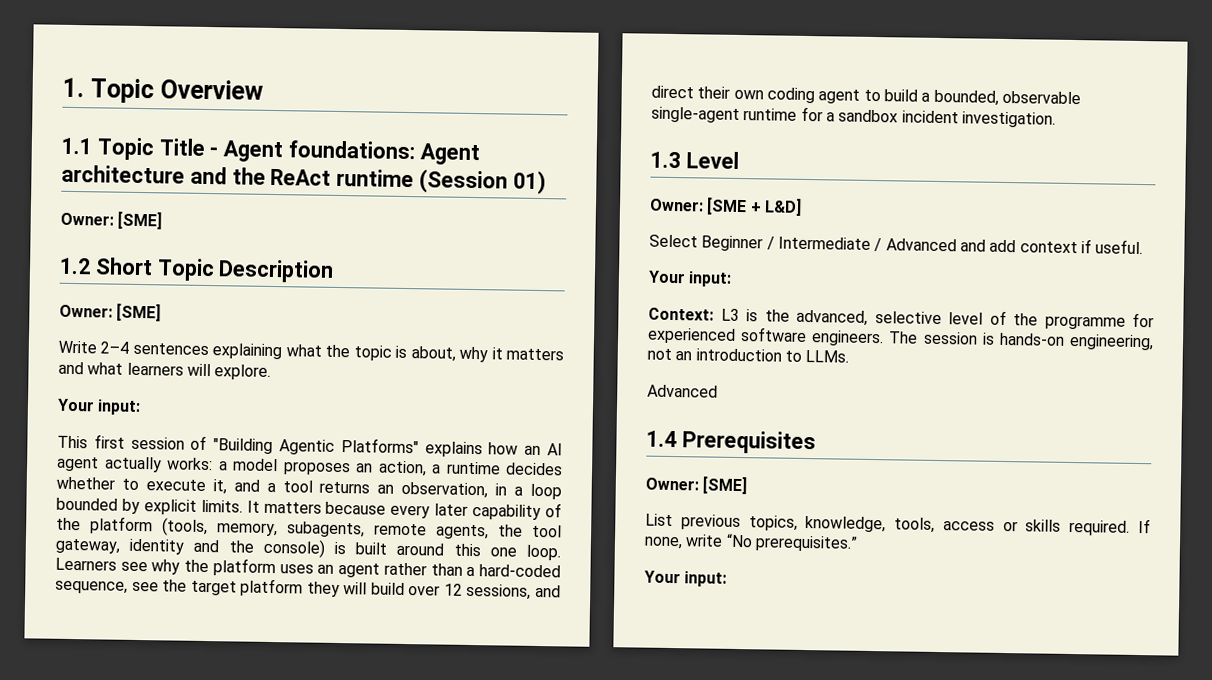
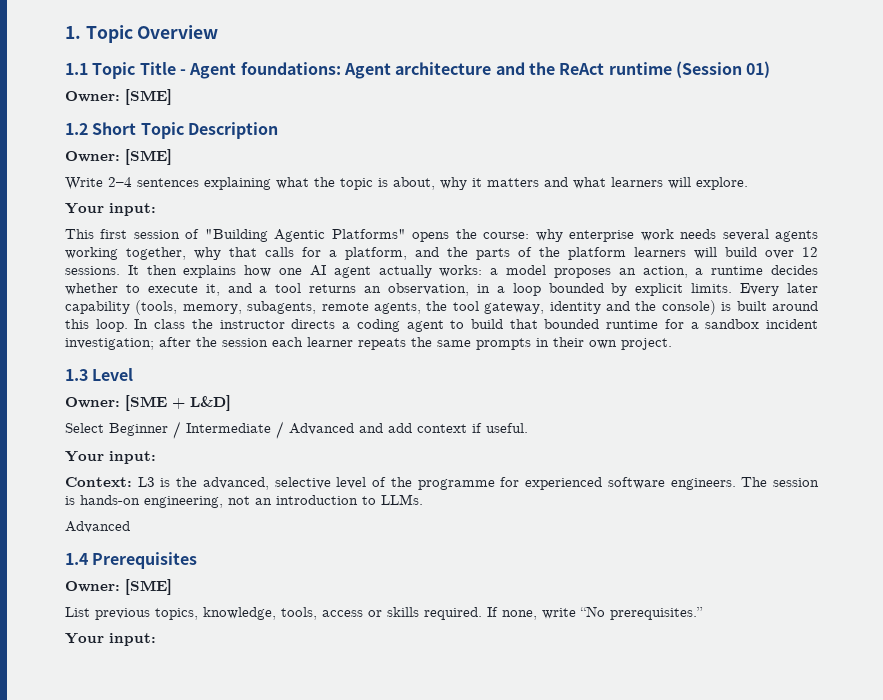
(419, 446) none -> [412,229,818,242] [65,247,818,260] [65,265,177,275] opens the course: why enterprise work needs several agents working together, why that calls for a platform, and the parts of the platform learners will build over 12 sessions. It then
[524,445,542,456] an -> [279,268,303,275] one
[246,500,562,521] [56,516,153,535] It matters because every later capability of the platform -> [740,283,819,296] [65,301,130,314] Every later capability
[489,544,561,561] [55,557,562,578] [55,578,562,600] [651,85,1081,106] [651,106,740,123] one loop. Learners see why the platform uses an agent rather than a hard-coded sequence, see the target platform they will build over 12 sessions, and direct their own coding agent to build a bounded, observable single-agent -> [95,319,600,332] loop. In class the instructor directs a coding agent to build that bounded
[961,111,1056,128] investigation. -> [65,337,672,350] investigation; after the session each learner repeats the same prompts in their own project.

